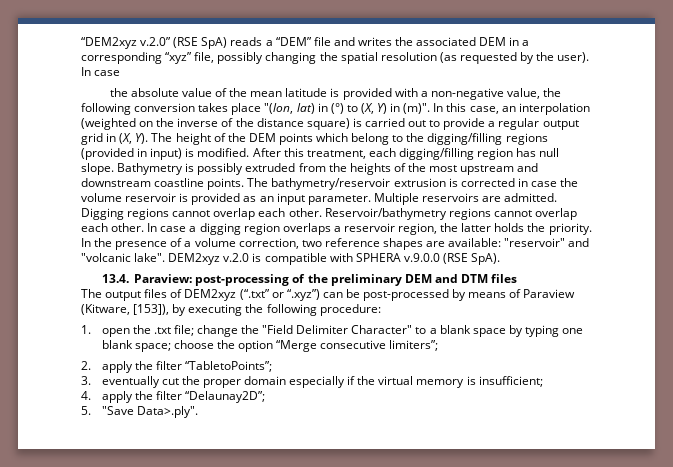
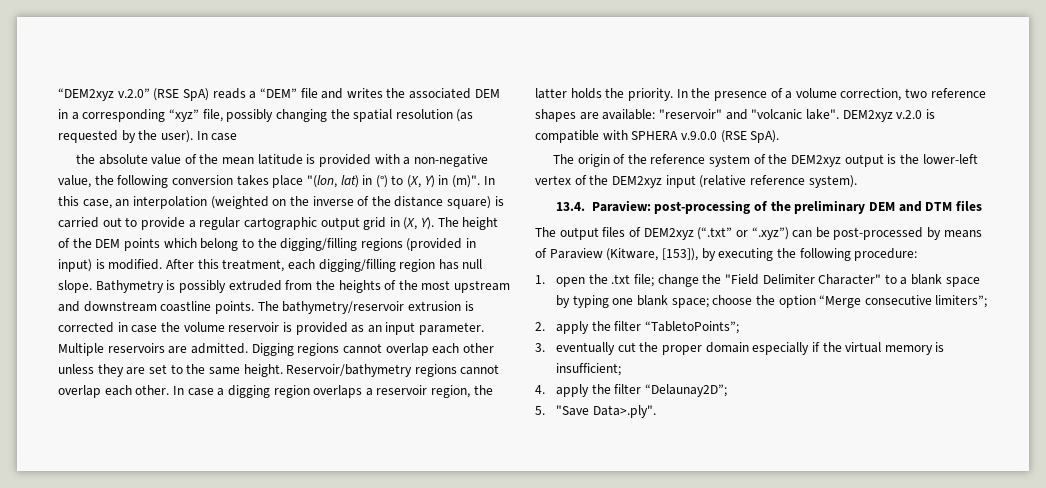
(540, 124) none -> [243,217,317,230] cartographic
[288,208,322,217] other. -> [462,343,494,353] [58,364,283,377] other unless they are set to the same height.
(501, 259) none -> [552,154,978,167] [535,175,857,188] // The origin of the reference system of the DEM2xyz output is the lower-left vertex of the DEM2xyz input (relative reference system).

